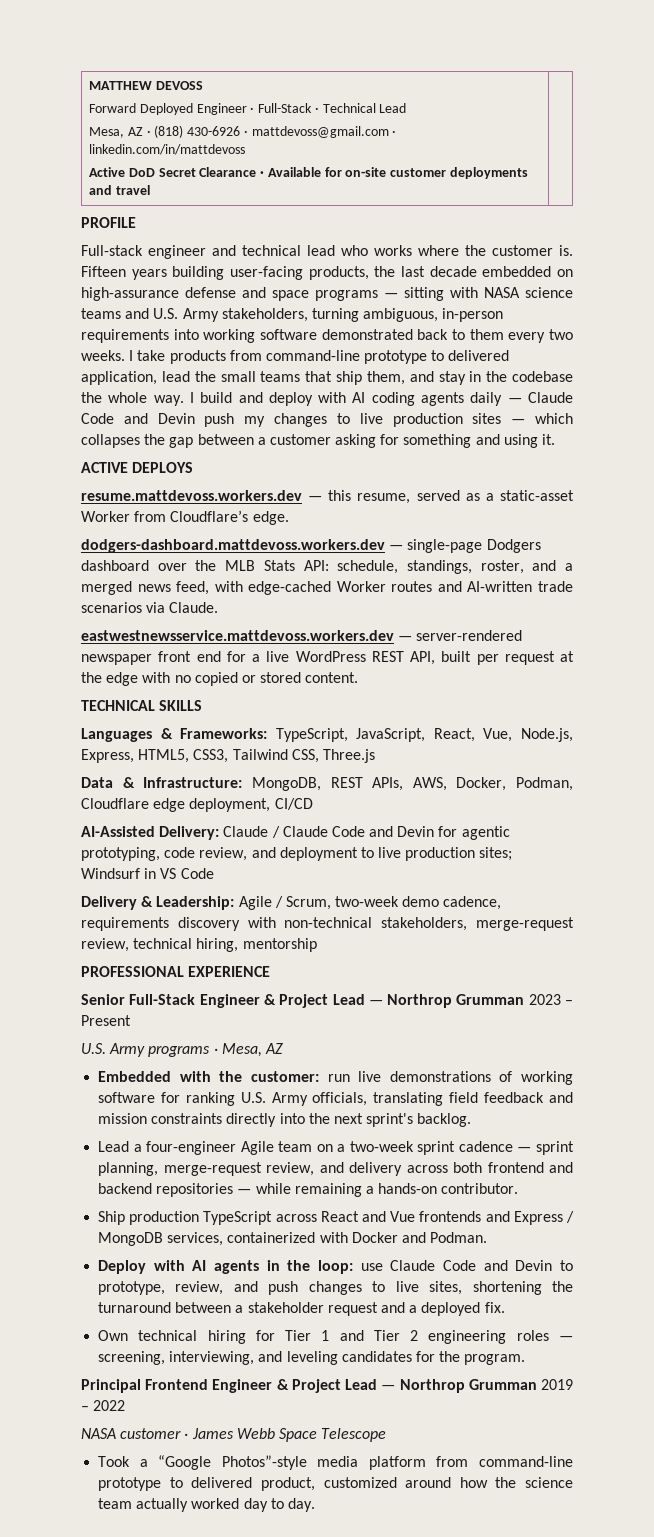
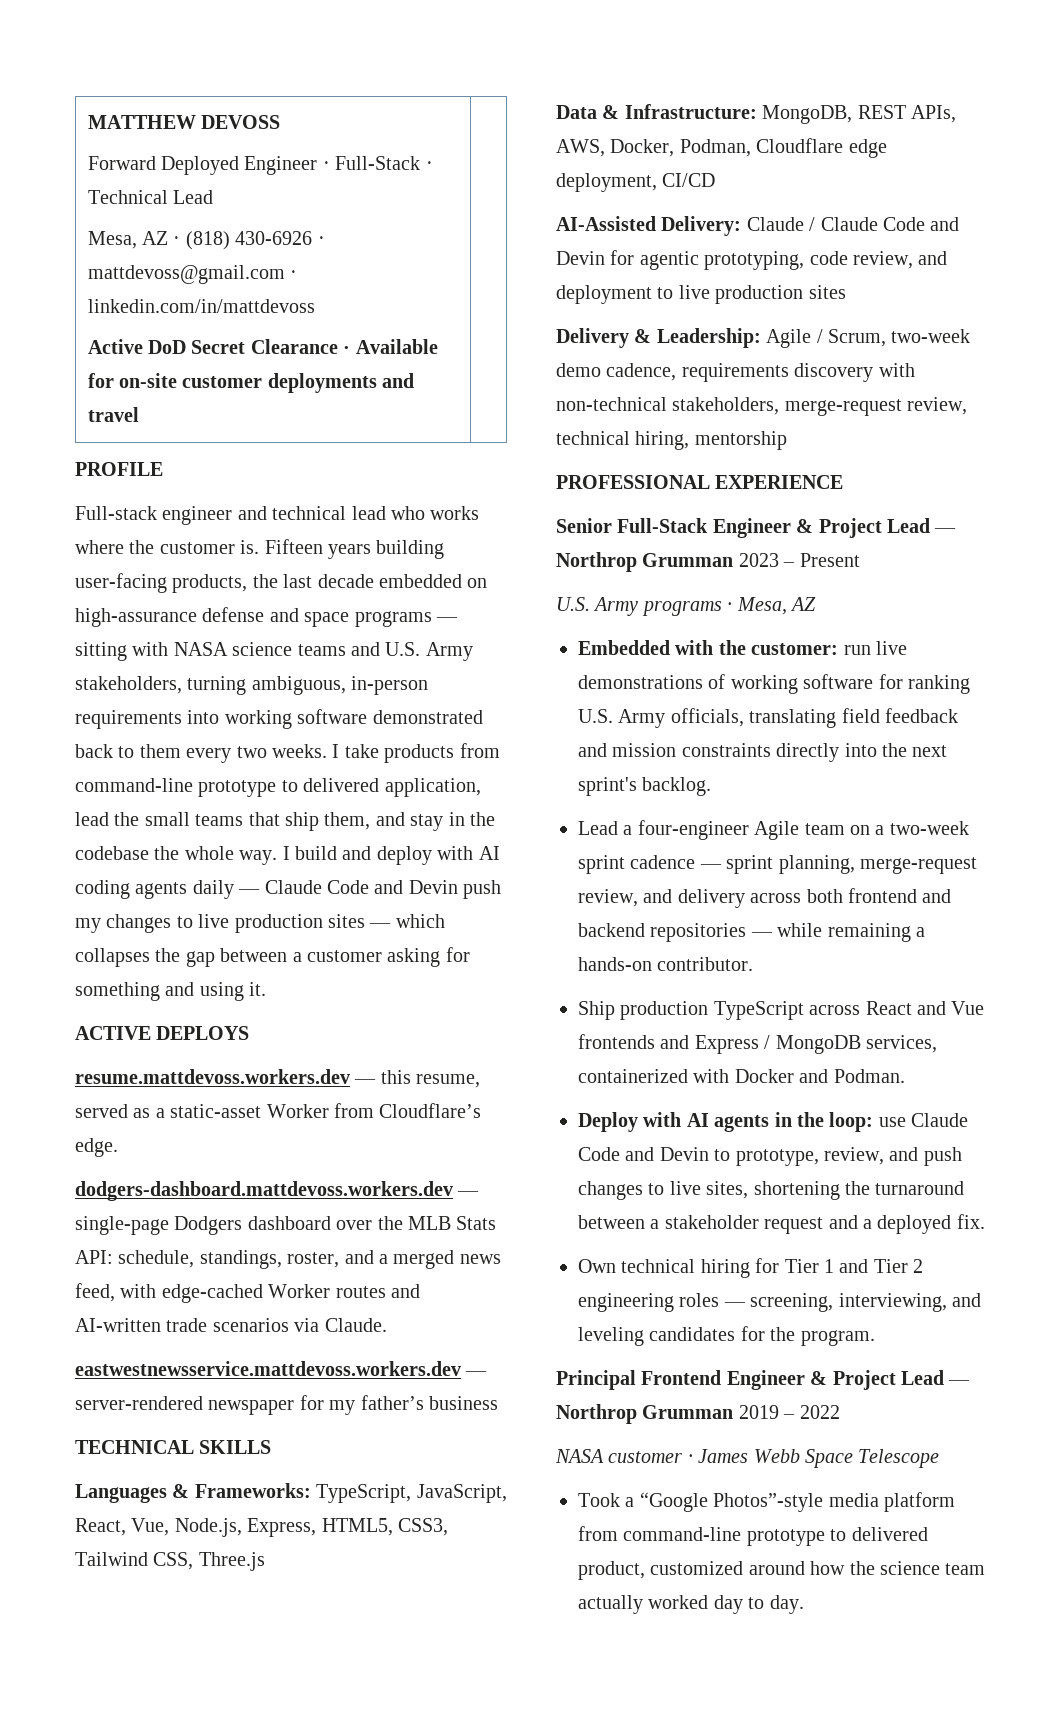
[158,651,574,665] [81,672,359,686] front end for a live WordPress REST API, built per request at the edge with no copied or stored content. -> [299,1395,498,1415] for my father’s business
[479,847,513,861] [81,868,214,879] sites; Windsurf in VS Code -> [808,285,846,299] sites

